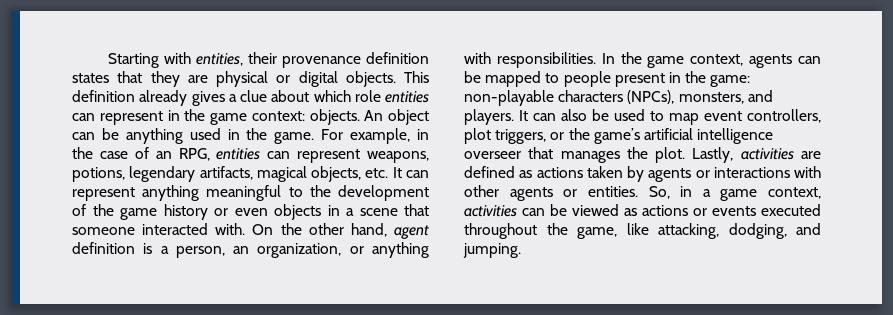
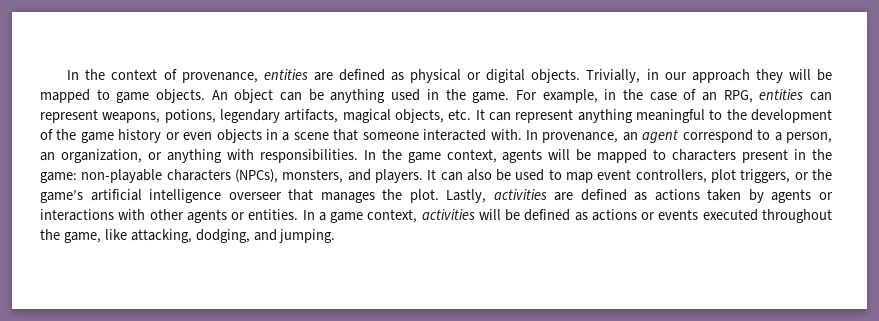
[107,52,429,68] [72,71,429,87] [72,90,429,106] [72,109,305,125] Starting with entities, their provenance definition states that they are physical or digital objects. This definition already gives a clue about which role entities can represent in the game context: -> [67,69,832,83] [40,89,150,103] In the context of provenance, entities are defined as physical or digital objects. Trivially, in our approach they will be mapped to game
[252,223,429,239] [72,242,153,254] On the other hand, agent definition is -> [526,129,771,143] In provenance, an agent correspond to
[798,56,821,64] [464,71,611,87] can be mapped to people -> [548,149,737,163] will be mapped to characters
[648,186,693,199] So, in -> [302,210,315,220] In
[522,204,619,216] can be viewed -> [478,209,571,221] will be defined

